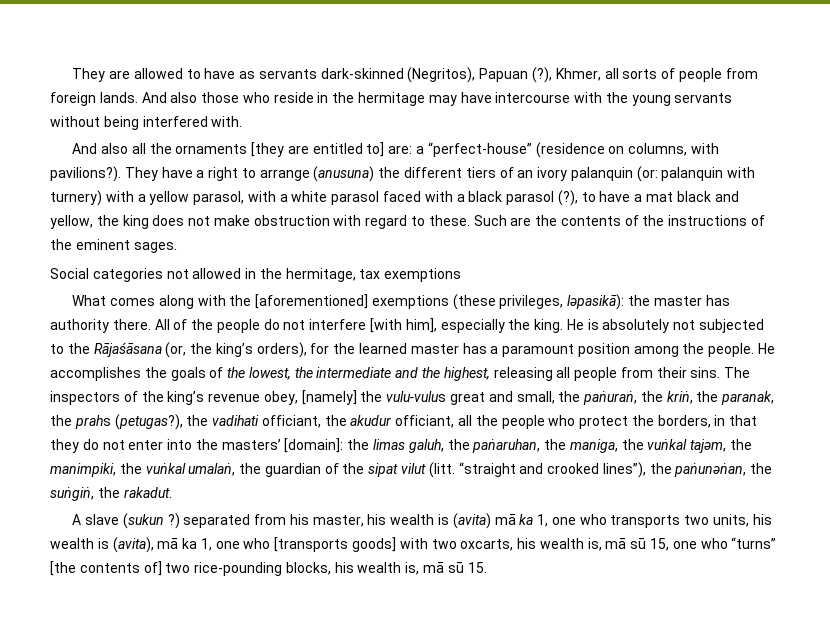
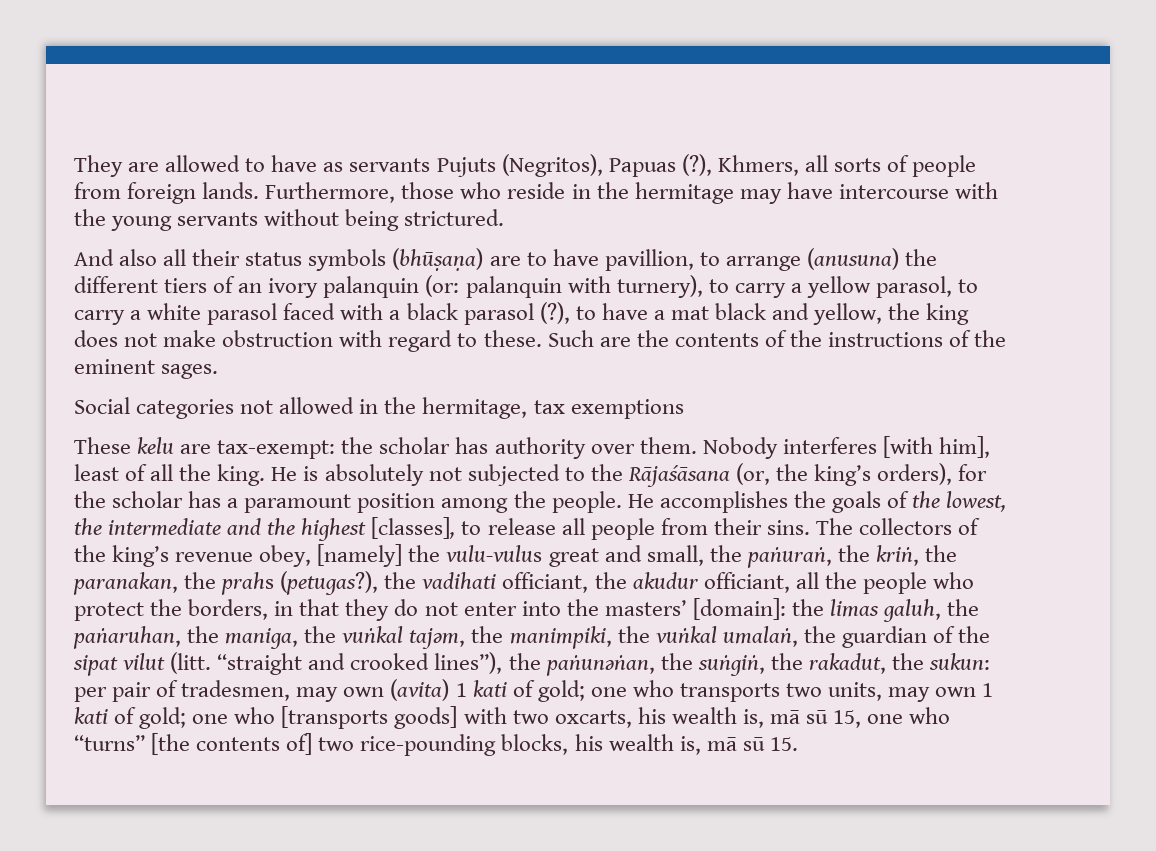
[320,67,601,83] dark-skinned (Negritos), Papuan (?), Khmer, -> [436,154,799,177] Pujuts (Negritos), Papuas (?), Khmers,
[141,92,198,103] And also -> [265,182,396,203] Furthermore,
[142,116,243,127] interfered with. -> [404,209,505,226] strictured.
[149,142,719,158] [50,166,239,182] the ornaments [they are entitled to] are: a “perfect-house” (residence on columns, with pavilions?). They have a right -> [192,248,694,271] their status symbols (bhūṣaṇa) are to have pavillion,
[50,190,134,206] turnery) with -> [616,275,786,298] turnery), to carry
[247,191,276,202] with -> [958,279,979,293] [74,310,125,325] to carry
[72,294,730,310] [50,318,505,333] What comes along with the [aforementioned] exemptions (these privileges, ləpasikā): the master has authority there. All of the people do not interfere [with him], especially -> [74,436,990,459] [74,464,174,481] These kelu are tax-exempt: the scholar has authority over them. Nobody interferes [with him], least of all
[359,343,459,354] learned master -> [112,491,184,508] scholar
[443,367,553,381] highest, releasing -> [301,517,556,541] highest [classes], to release
[50,391,120,405] inspectors -> [859,518,953,535] collectors
[721,391,775,405] paranak, -> [73,572,178,595] paranakan,
[123,487,172,498] [72,513,549,529] rakadut. // A slave (sukun ?) separated from his master, his wealth is (avita) mā ka 1, -> [808,653,991,674] [74,679,585,702] rakadut, the sukun: per pair of tradesmen, may own (avita) 1 kati of gold;
[752,514,772,525] [50,537,212,553] his wealth is (avita), mā ka 1, -> [888,683,994,702] [74,707,187,729] may own 1 kati of gold;

